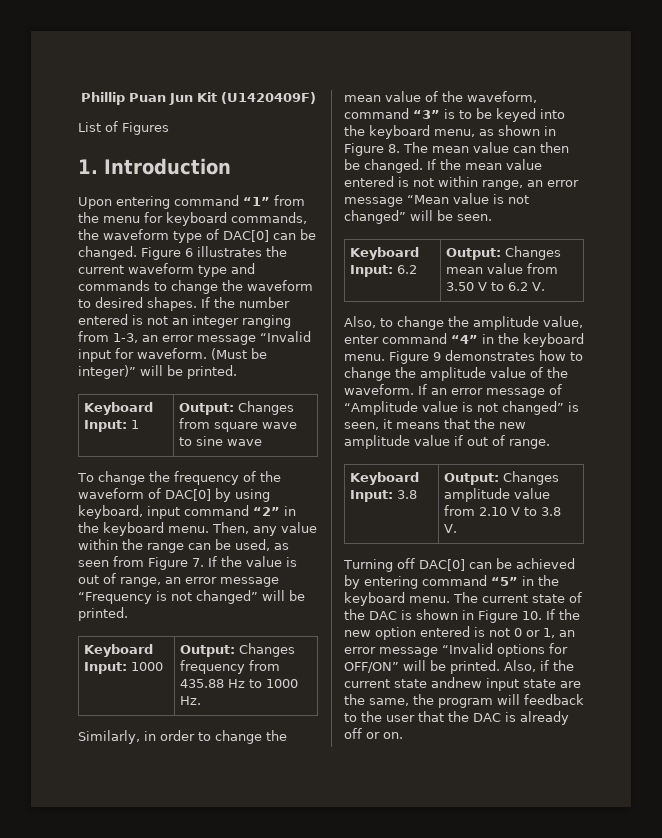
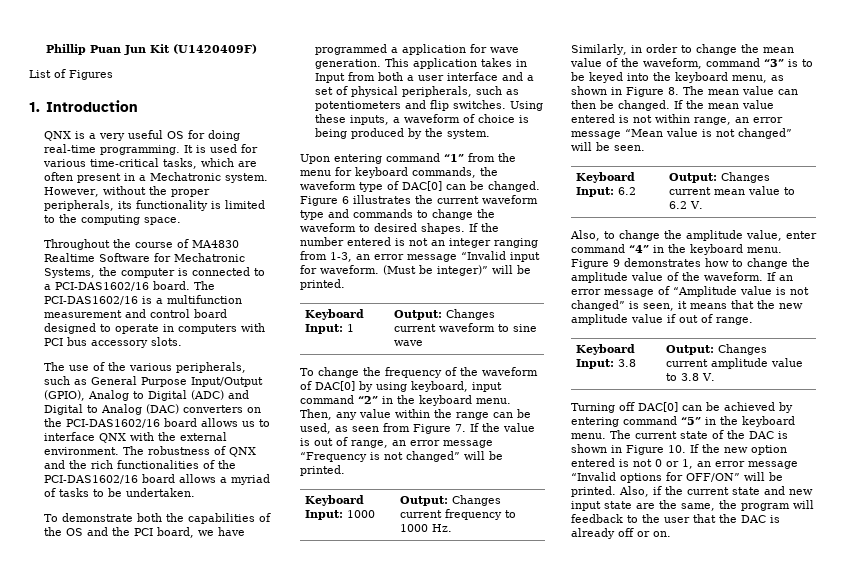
(232, 166) none -> [44,130,241,141] [44,144,259,155] [43,158,258,169] [44,172,269,183] [44,186,211,197] [44,200,266,211] [44,214,182,225] [44,239,240,250] [44,253,246,262] [44,267,266,278] [44,281,216,291] [44,295,243,305] [44,309,228,318] [44,323,266,334] [44,337,183,348] [44,362,247,373] [44,376,264,387] [44,390,250,401] [44,404,262,415] [44,418,271,428] [44,432,228,443] [44,446,257,457] [44,460,237,469] [44,474,271,485] [44,488,196,497] [44,513,272,524] [44,527,246,538] [315,44,520,55] [315,58,528,69] [315,72,535,83] [315,86,520,97] [315,100,544,111] [315,114,530,125] [315,128,491,139] // QNX is a very useful OS for doing real-time programming. It is used for various time-critical tasks, which are often present in a Mechatronic system. However, without the proper peripherals, its functionality is limited to the computing space. // Throughout the course of MA4830 Realtime Software for Mechatronic Systems, the computer is connected to a PCI-DAS1602/16 board. The PCI-DAS1602/16 is a multifunction measurement and control board designed to operate in computers with PCI bus accessory slots. // The use of the various peripherals, such as General Purpose Input/Output (GPIO), Analog to Digital (ADC) and Digital to Analog (DAC) converters on the PCI-DAS1602/16 board allows us to interface QNX with the external environment. The robustness of QNX and the rich functionalities of the PCI-DAS1602/16 board allows a myriad of tasks to be undertaken. // To demonstrate both the capabilities of the OS and the PCI board, we have programmed a application for wave generation. This application takes in Input from both a user interface and a set of physical peripherals, such as potentiometers and flip switches. Using these inputs, a waveform of choice is being produced by the system.
[179,418,298,432] from square wave -> [394,323,496,332] current waveform
[180,660,281,674] [180,679,246,688] frequency from 435.88 Hz -> [400,509,503,520] current frequency
[446,263,559,274] [446,282,488,291] mean value from 3.50 V -> [669,186,781,195] current mean value
[444,488,551,502] [444,505,521,516] amplitude value from 2.10 V -> [666,358,804,369] current amplitude value
[431,677,482,688] andnew -> [764,486,813,495] and new

